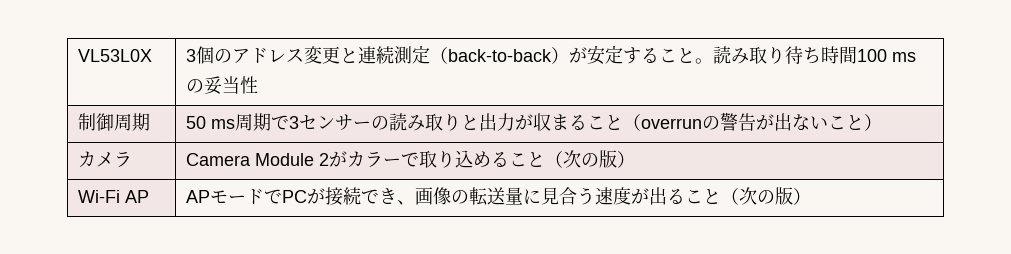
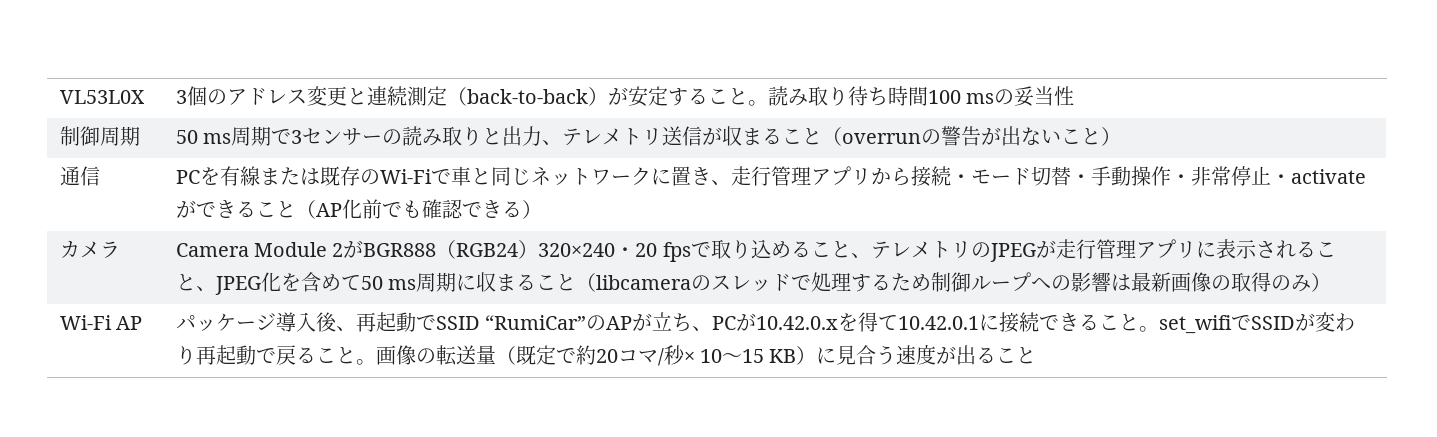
(515, 122) none -> [542,126,703,146] 、テレメトリ送信
(882, 122) none -> [59,166,100,186] [175,166,1366,187] [175,199,542,219] // 通信 | PCを有線または既存のWi-Fiで車と同じネットワークに置き、走行管理アプリから接続・モード切替・手動操作・非常停止・activateができること（AP化前でも確認できる）
[346,150,635,168] [77,190,149,203] [185,187,523,206] カラーで取り込めること（次の版） // Wi-Fi AP | APモードでPCが接続でき、画像の転送量 -> [363,239,1336,262] [175,272,1332,295] [59,315,143,330] [175,312,1356,334] [175,345,817,366] BGR888（RGB24）320×240・20 fpsで取り込めること、テレメトリのJPEGが走行管理アプリに表示されること、JPEG化を含めて50 ms周期に収まること（libcameraのスレッドで処理するため制御ループへの影響は最新画像の取得のみ） // Wi-Fi AP | パッケージ導入後、再起動でSSID “RumiCar”のAPが立ち、PCが10.42.0.xを得て10.42.0.1に接続できること。set_wifiでSSIDが変わり再起動で戻ること。画像の転送量（既定で約20コマ/秒× 10〜15 KB）
[720,187,811,205] （次の版） -> (1037, 355) none

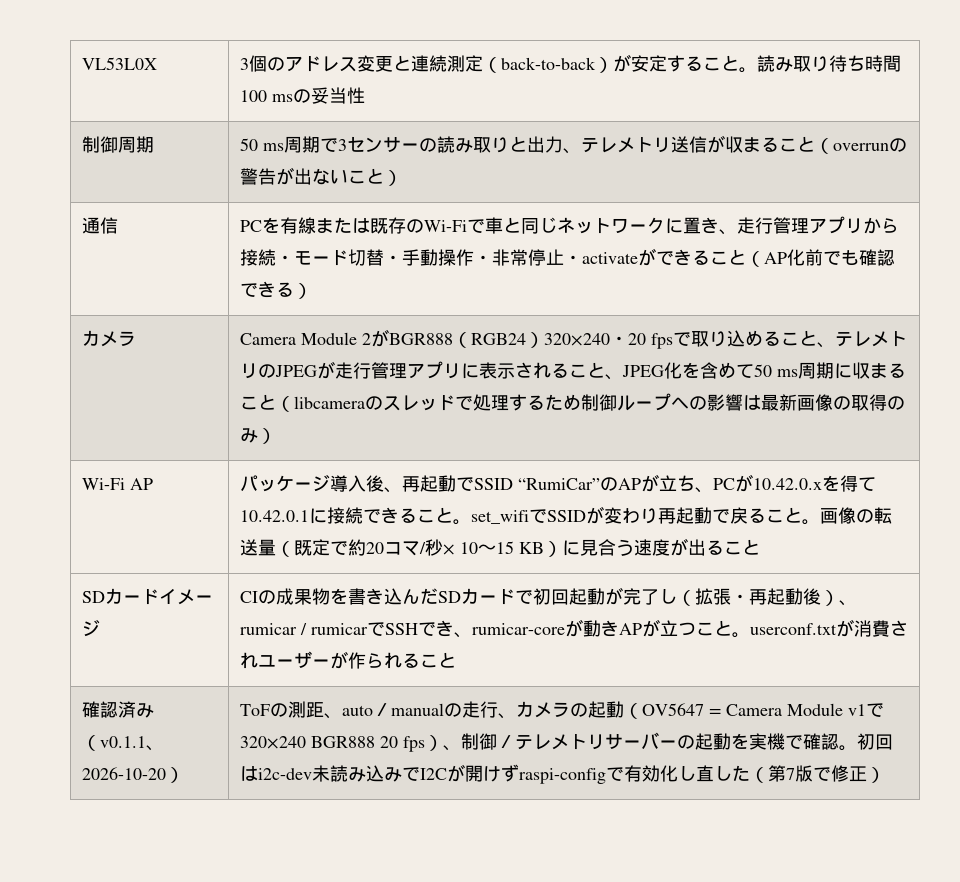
(1037, 355) none -> [81,588,213,605] [81,620,100,637] [239,587,857,606] [239,619,908,638] [239,651,456,669] [81,701,154,718] [81,735,164,751] [81,767,184,783] [239,701,884,719] [239,732,893,752] [239,764,885,784] // SDカードイメージ | CIの成果物を書き込んだSDカードで初回起動が完了し（拡張・再起動後）、rumicar / rumicarでSSHでき、rumicar-coreが動きAPが立つこと。userconf.txtが消費されユーザーが作られること // 確認済み（v0.1.1、2026-10-20） | ToFの測距、auto／manualの走行、カメラの起動（OV5647 = Camera Module v1で320×240 BGR888 20 fps）、制御／テレメトリサーバーの起動を実機で確認。初回はi2c-dev未読み込みでI2Cが開けずraspi-configで有効化し直した（第7版で修正）

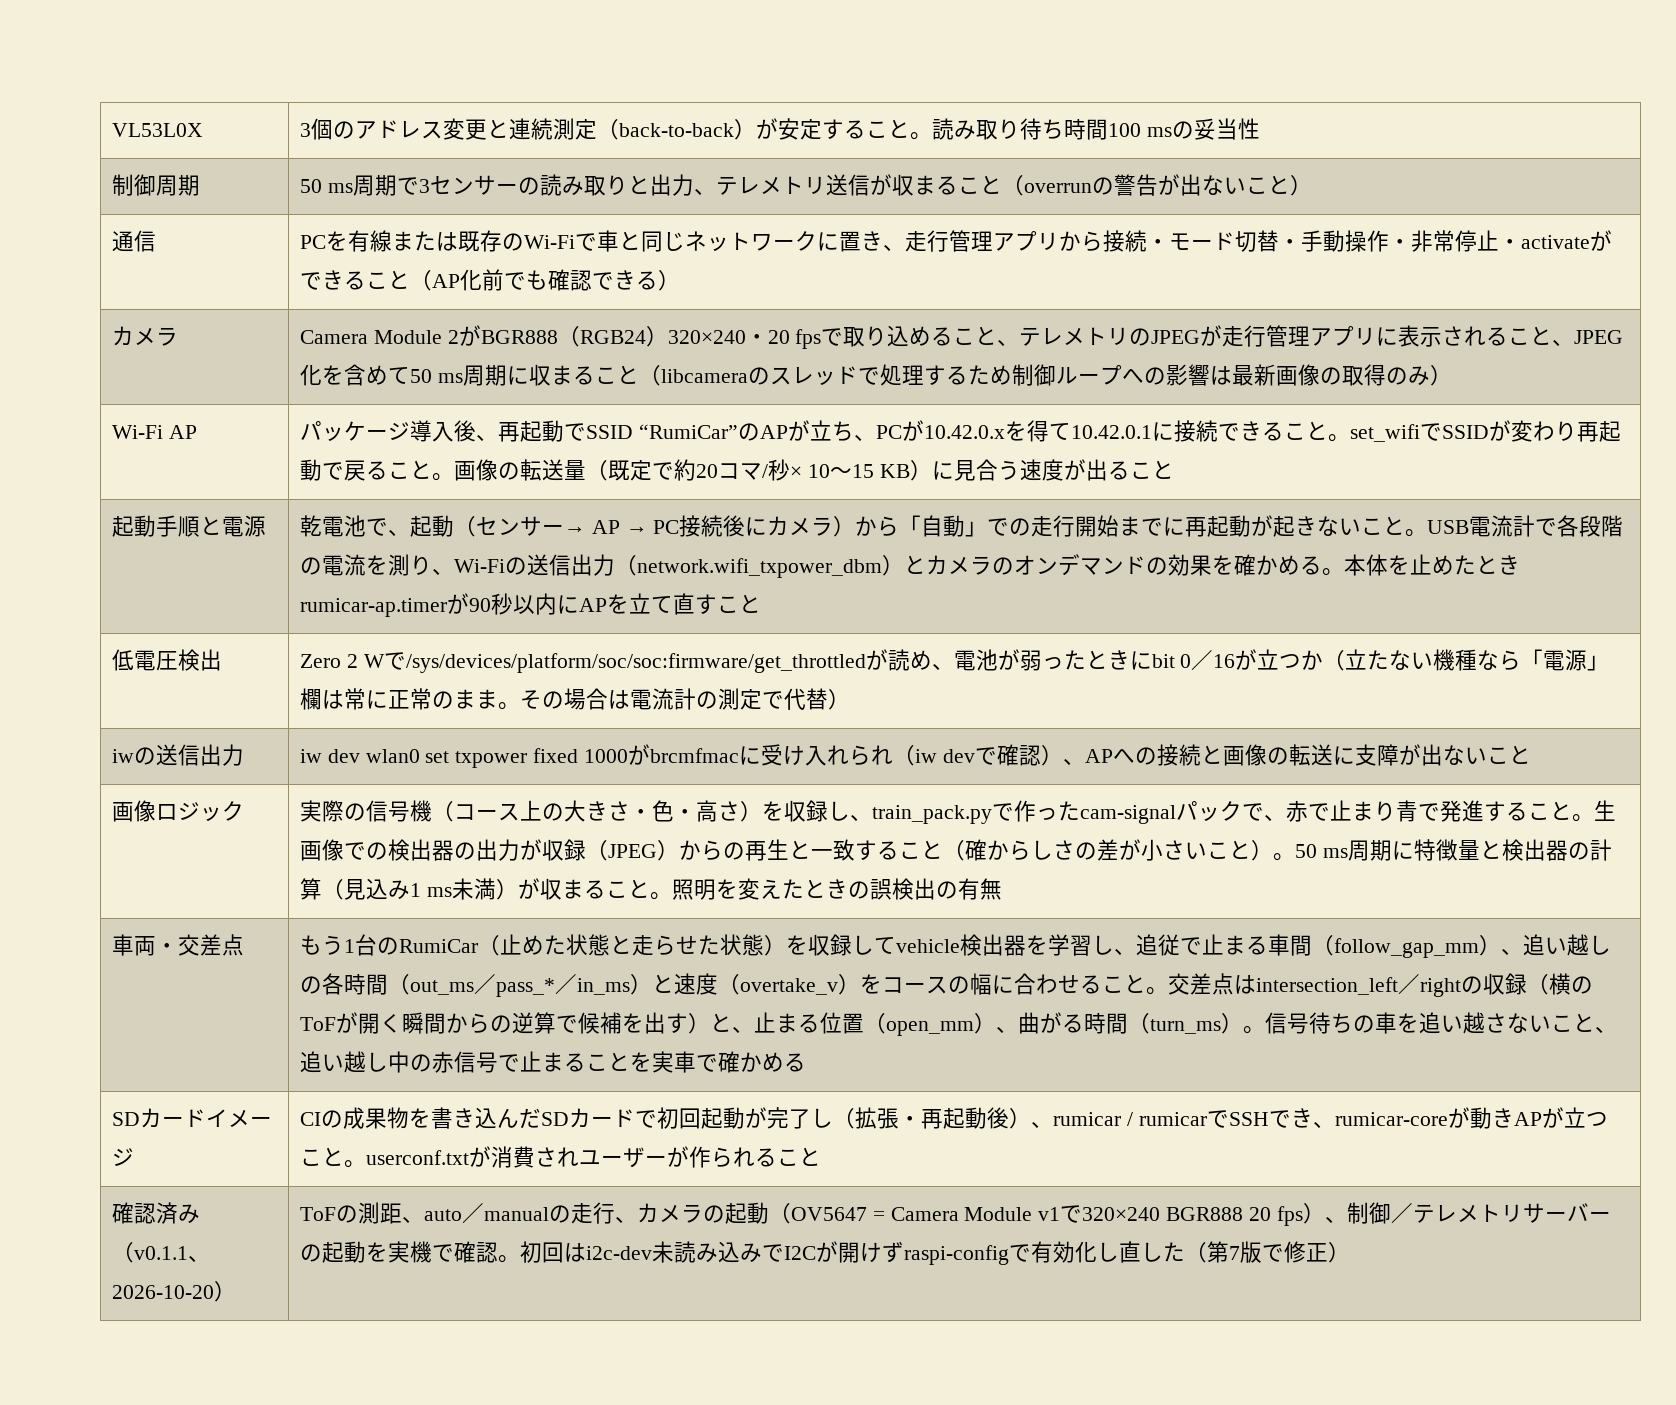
(760, 547) none -> [112,515,267,537] [300,515,1624,537] [300,554,1521,578] [300,593,762,617] [112,649,223,671] [300,649,1610,673] [300,688,851,710] [112,744,245,766] [300,744,1531,768] [112,800,245,822] [300,800,1617,824] [300,839,1612,861] [300,878,1002,900] [112,934,245,956] [300,934,1612,958] [300,973,1594,997] [300,1012,1618,1036] [300,1051,807,1073] // 起動手順と電源 | 乾電池で、起動（センサー→ AP → PC接続後にカメラ）から「自動」での走行開始までに再起動が起きないこと。USB電流計で各段階の電流を測り、Wi-Fiの送信出力（network.wifi_txpower_dbm）とカメラのオンデマンドの効果を確かめる。本体を止めたときrumicar-ap.timerが90秒以内にAPを立て直すこと // 低電圧検出 | Zero 2 Wで/sys/devices/platform/soc/soc:firmware/get_throttledが読め、電池が弱ったときにbit 0／16が立つか（立たない機種なら「電源」欄は常に正常のまま。その場合は電流計の測定で代替） // iwの送信出力 | iw dev wlan0 set txpower fixed 1000がbrcmfmacに受け入れられ（iw devで確認）、APへの接続と画像の転送に支障が出ないこと // 画像ロジック | 実際の信号機（コース上の大きさ・色・高さ）を収録し、train_pack.pyで作ったcam-signalパックで、赤で止まり青で発進すること。生画像での検出器の出力が収録（JPEG）からの再生と一致すること（確からしさの差が小さいこと）。50 ms周期に特徴量と検出器の計算（見込み1 ms未満）が収まること。照明を変えたときの誤検出の有無 // 車両・交差点 | もう1台のRumiCar（止めた状態と走らせた状態）を収録してvehicle検出器を学習し、追従で止まる車間（follow_gap_mm）、追い越しの各時間（out_ms／pass_*／in_ms）と速度（overtake_v）をコースの幅に合わせること。交差点はintersection_left／rightの収録（横のToFが開く瞬間からの逆算で候補を出す）と、止まる位置（open_mm）、曲がる時間（turn_ms）。信号待ちの車を追い越さないこと、追い越し中の赤信号で止まることを実車で確かめる

